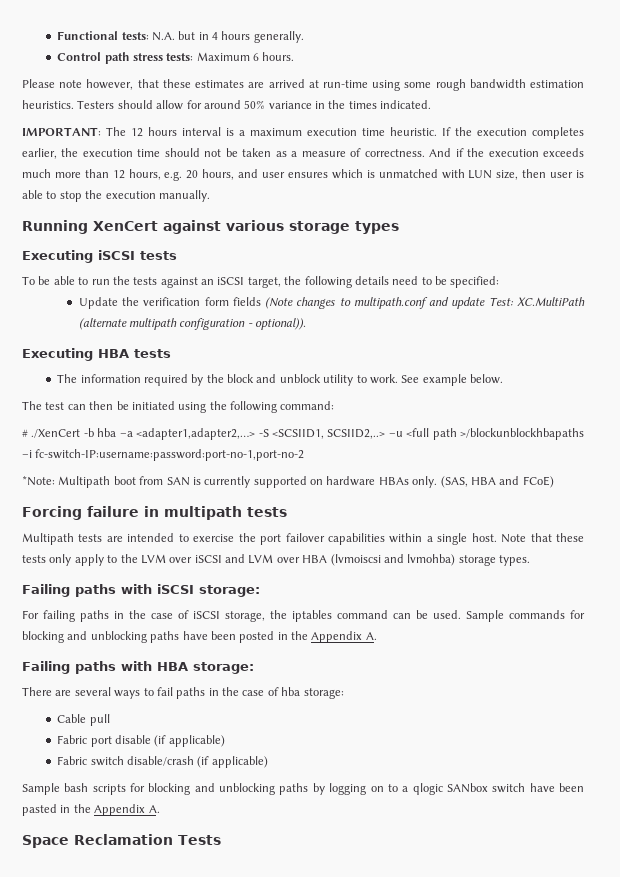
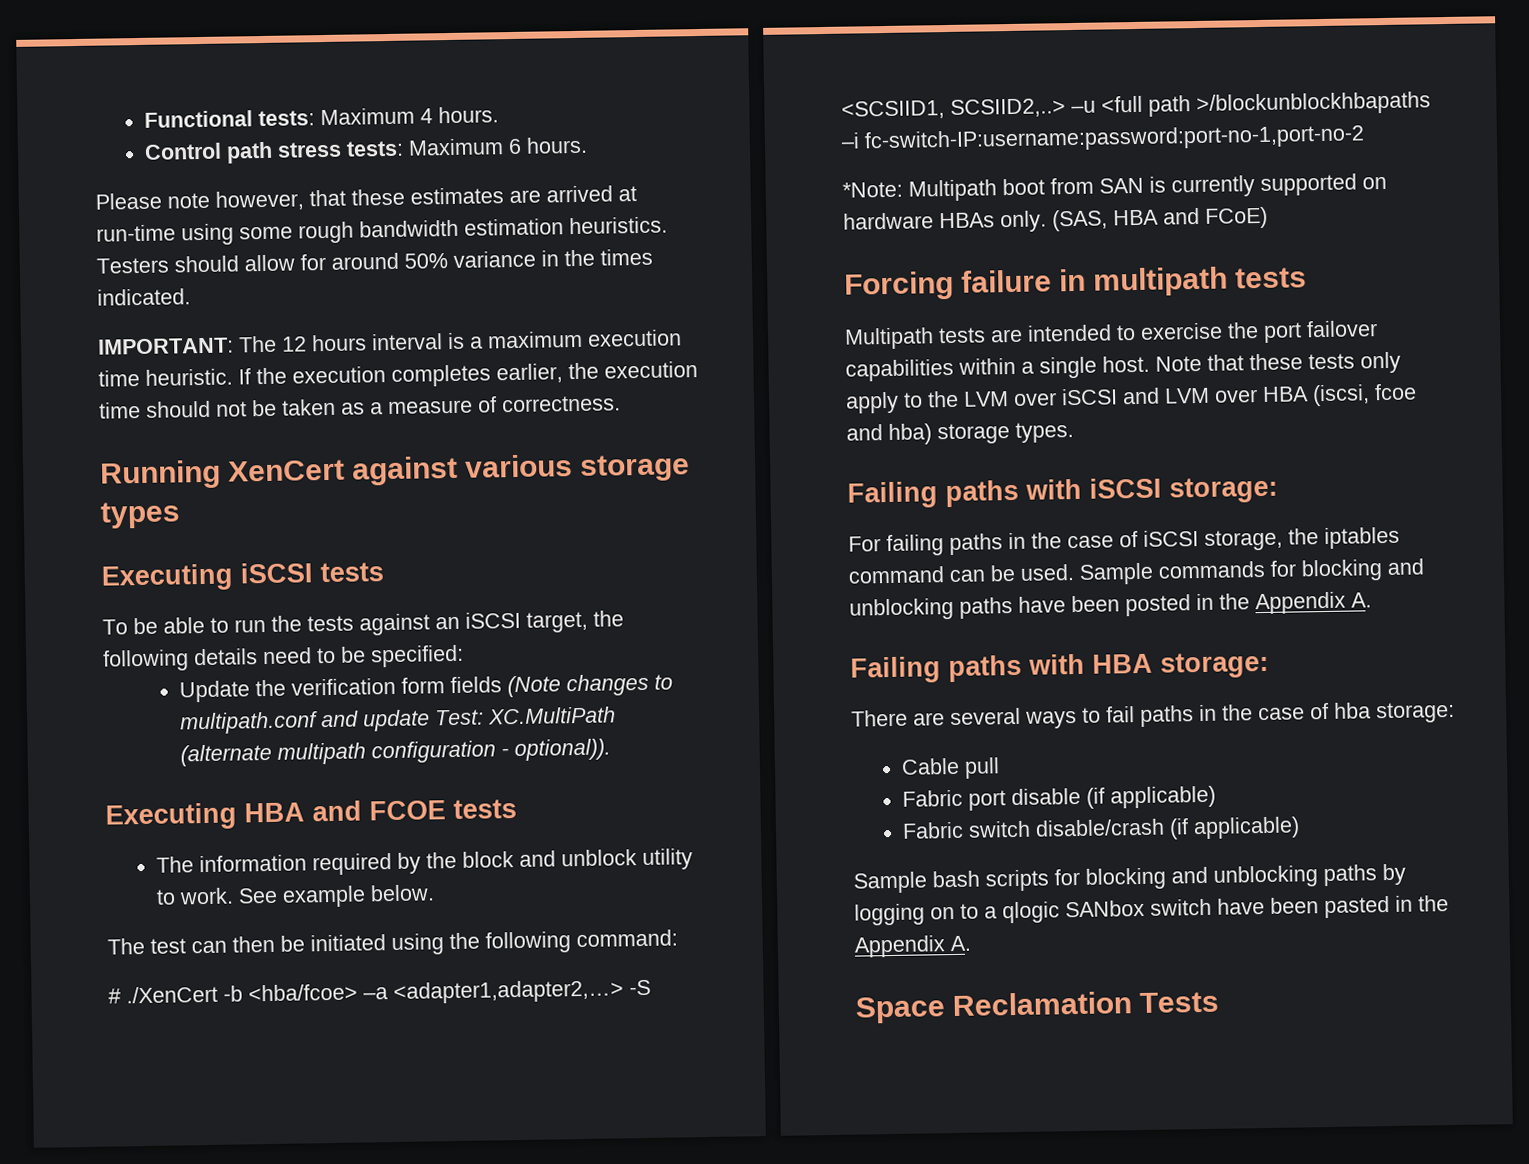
[151,31,304,43] N.A. but in 4 hours generally. -> [320,106,500,126] Maximum 4 hours.
[429,148,585,157] [22,169,584,181] [22,190,210,202] And if the execution exceeds much more than 12 hours, e.g. 20 hours, and user ensures which is unmatched with LUN size, then user is able to stop the execution manually. -> (621, 404) none
(129, 353) none -> [312,800,446,822] and FCOE
[97,428,117,437] hba -> [248,983,358,1002] <hba/fcoe>
[330,554,456,566] (lvmoiscsi and lvmohba) -> [1312,383,1417,407] [846,423,932,445] (iscsi, fcoe and hba)

